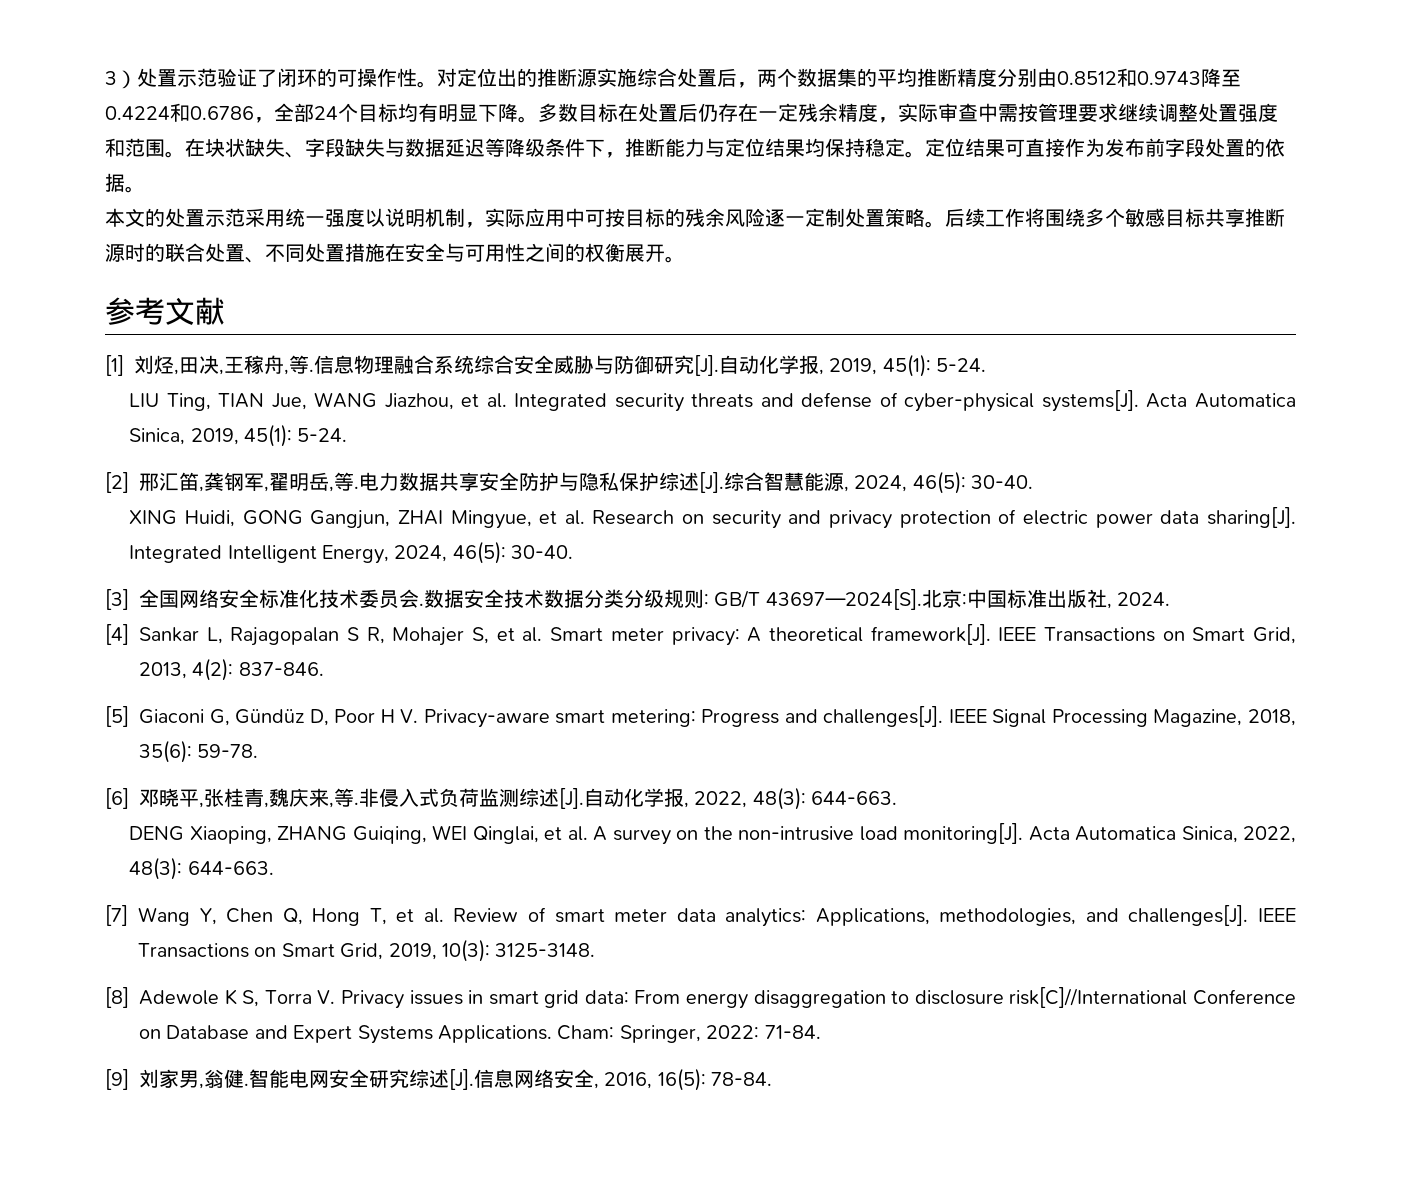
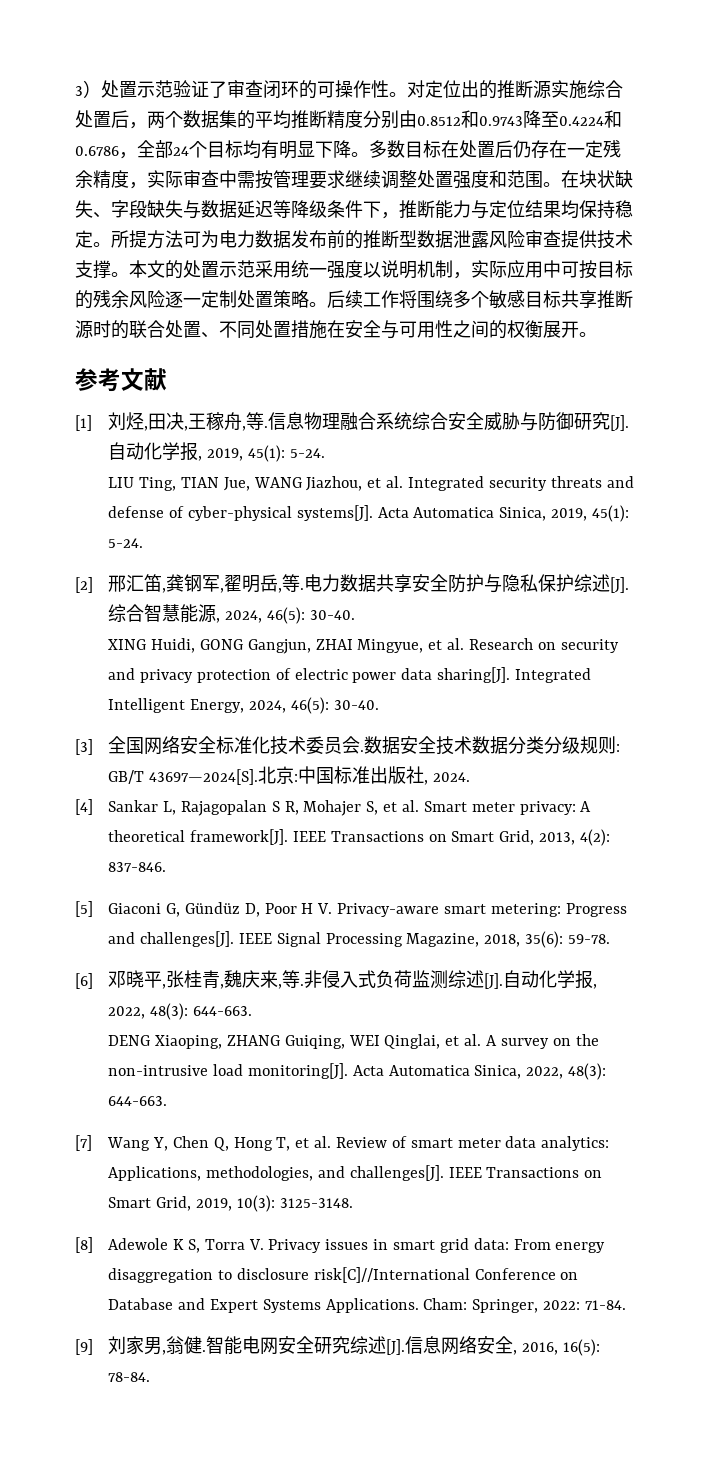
(277, 78) none -> [227,80,263,98] 审查
[925,138,1285,157] [105,173,145,193] 定位结果可直接作为发布前字段处置的依据。 // -> [111,230,633,249] [75,260,129,278] 所提方法可为电力数据发布前的推断型数据泄露风险审查提供技术支撑。

